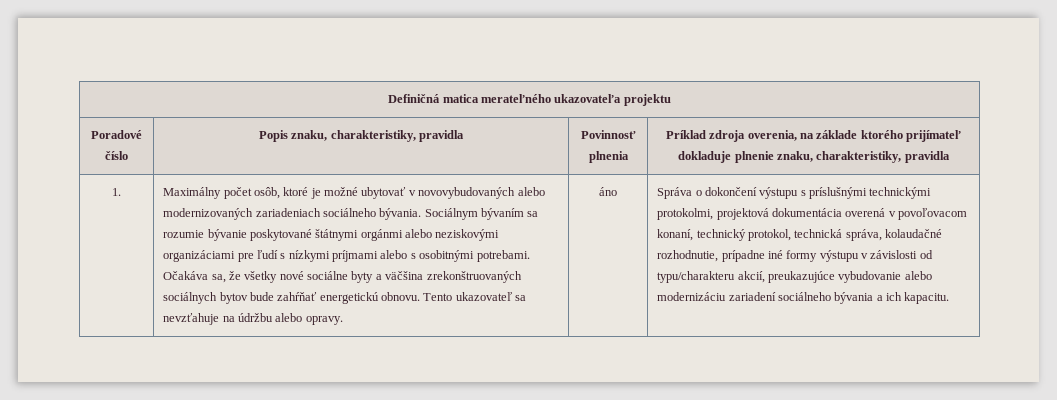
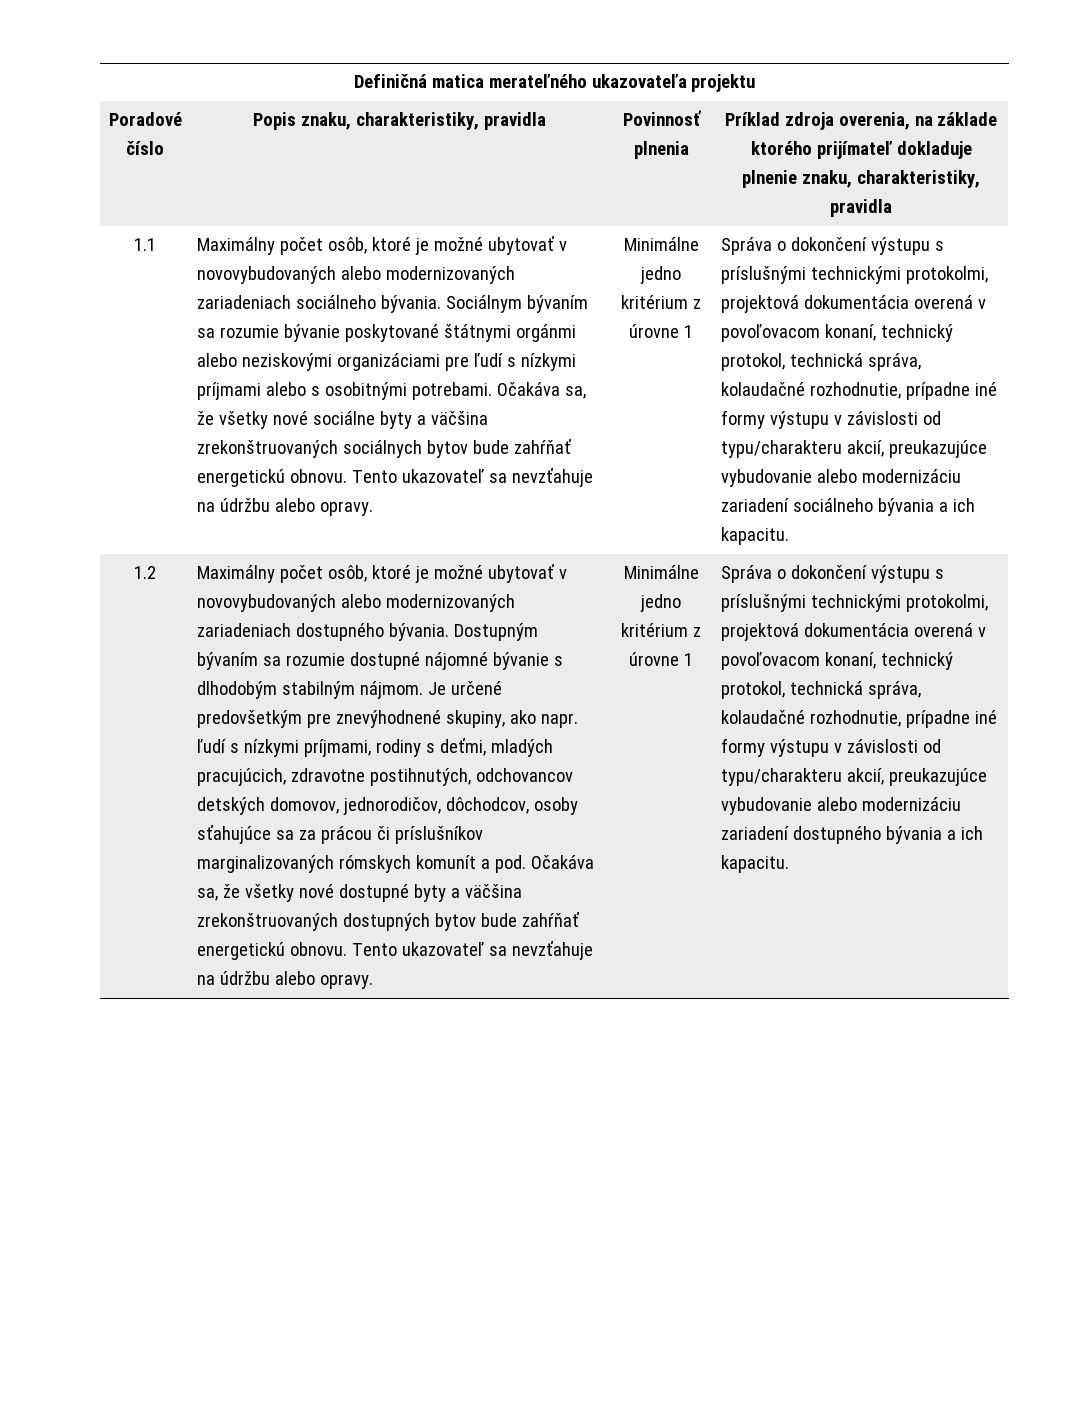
[112,188,121,196] 1. -> [134,238,156,251] 1.1
[599,187,617,196] áno -> [623,237,699,251] [640,266,681,284] [621,295,701,309] [629,324,693,338] Minimálne jedno kritérium z úrovne 1
(950, 298) none -> [134,566,156,579] [196,564,567,583] [196,594,515,612] [196,623,538,641] [196,652,563,670] [196,681,502,699] [196,710,578,728] [196,738,553,757] [196,768,573,786] [196,797,578,815] [196,825,483,844] [196,855,594,873] [196,884,522,902] [196,912,579,931] [196,941,593,960] [196,971,373,989] [623,565,699,579] [640,594,681,612] [621,623,701,637] [629,652,693,666] [720,565,944,583] [720,594,988,612] [720,623,986,641] [720,652,953,670] [720,681,921,699] [720,710,997,728] [720,738,941,757] [720,768,987,786] [720,797,961,815] [720,826,983,844] [720,855,789,873] // 1.2 | Maximálny počet osôb, ktoré je možné ubytovať v novovybudovaných alebo modernizovaných zariadeniach dostupného bývania. Dostupným bývaním sa rozumie dostupné nájomné bývanie s dlhodobým stabilným nájmom. Je určené predovšetkým pre znevýhodnené skupiny, ako napr. ľudí s nízkymi príjmami, rodiny s deťmi, mladých pracujúcich, zdravotne postihnutých, odchovancov detských domovov, jednorodičov, dôchodcov, osoby sťahujúce sa za prácou či príslušníkov marginalizovaných rómskych komunít a pod. Očakáva sa, že všetky nové dostupné byty a väčšina zrekonštruovaných dostupných bytov bude zahŕňať energetickú obnovu. Tento ukazovateľ sa nevzťahuje na údržbu alebo opravy. | Minimálne jedno kritérium z úrovne 1 | Správa o dokončení výstupu s príslušnými technickými protokolmi, projektová dokumentácia overená v povoľovacom konaní, technický protokol, technická správa, kolaudačné rozhodnutie, prípadne iné formy výstupu v závislosti od typu/charakteru akcií, preukazujúce vybudovanie alebo modernizáciu zariadení dostupného bývania a ich kapacitu.

